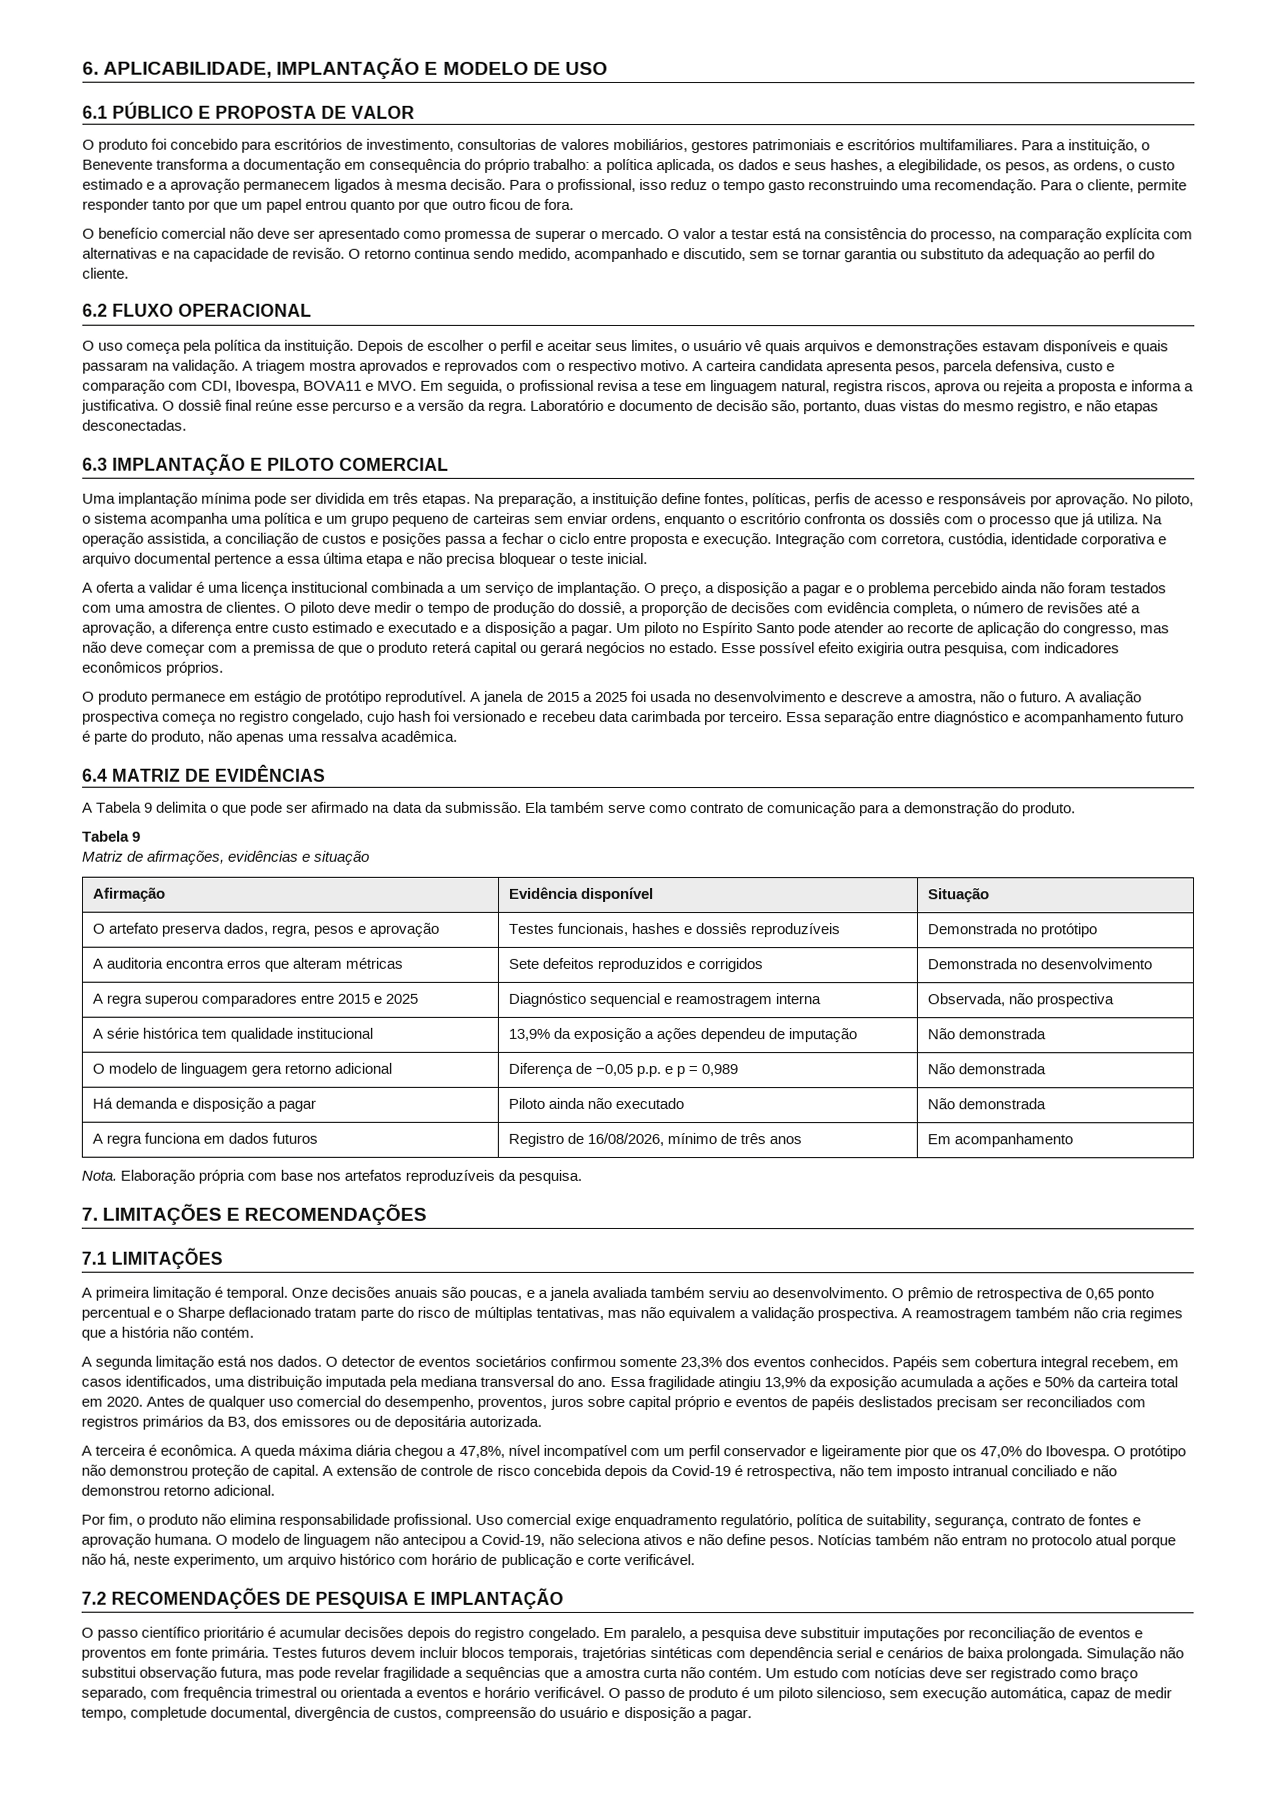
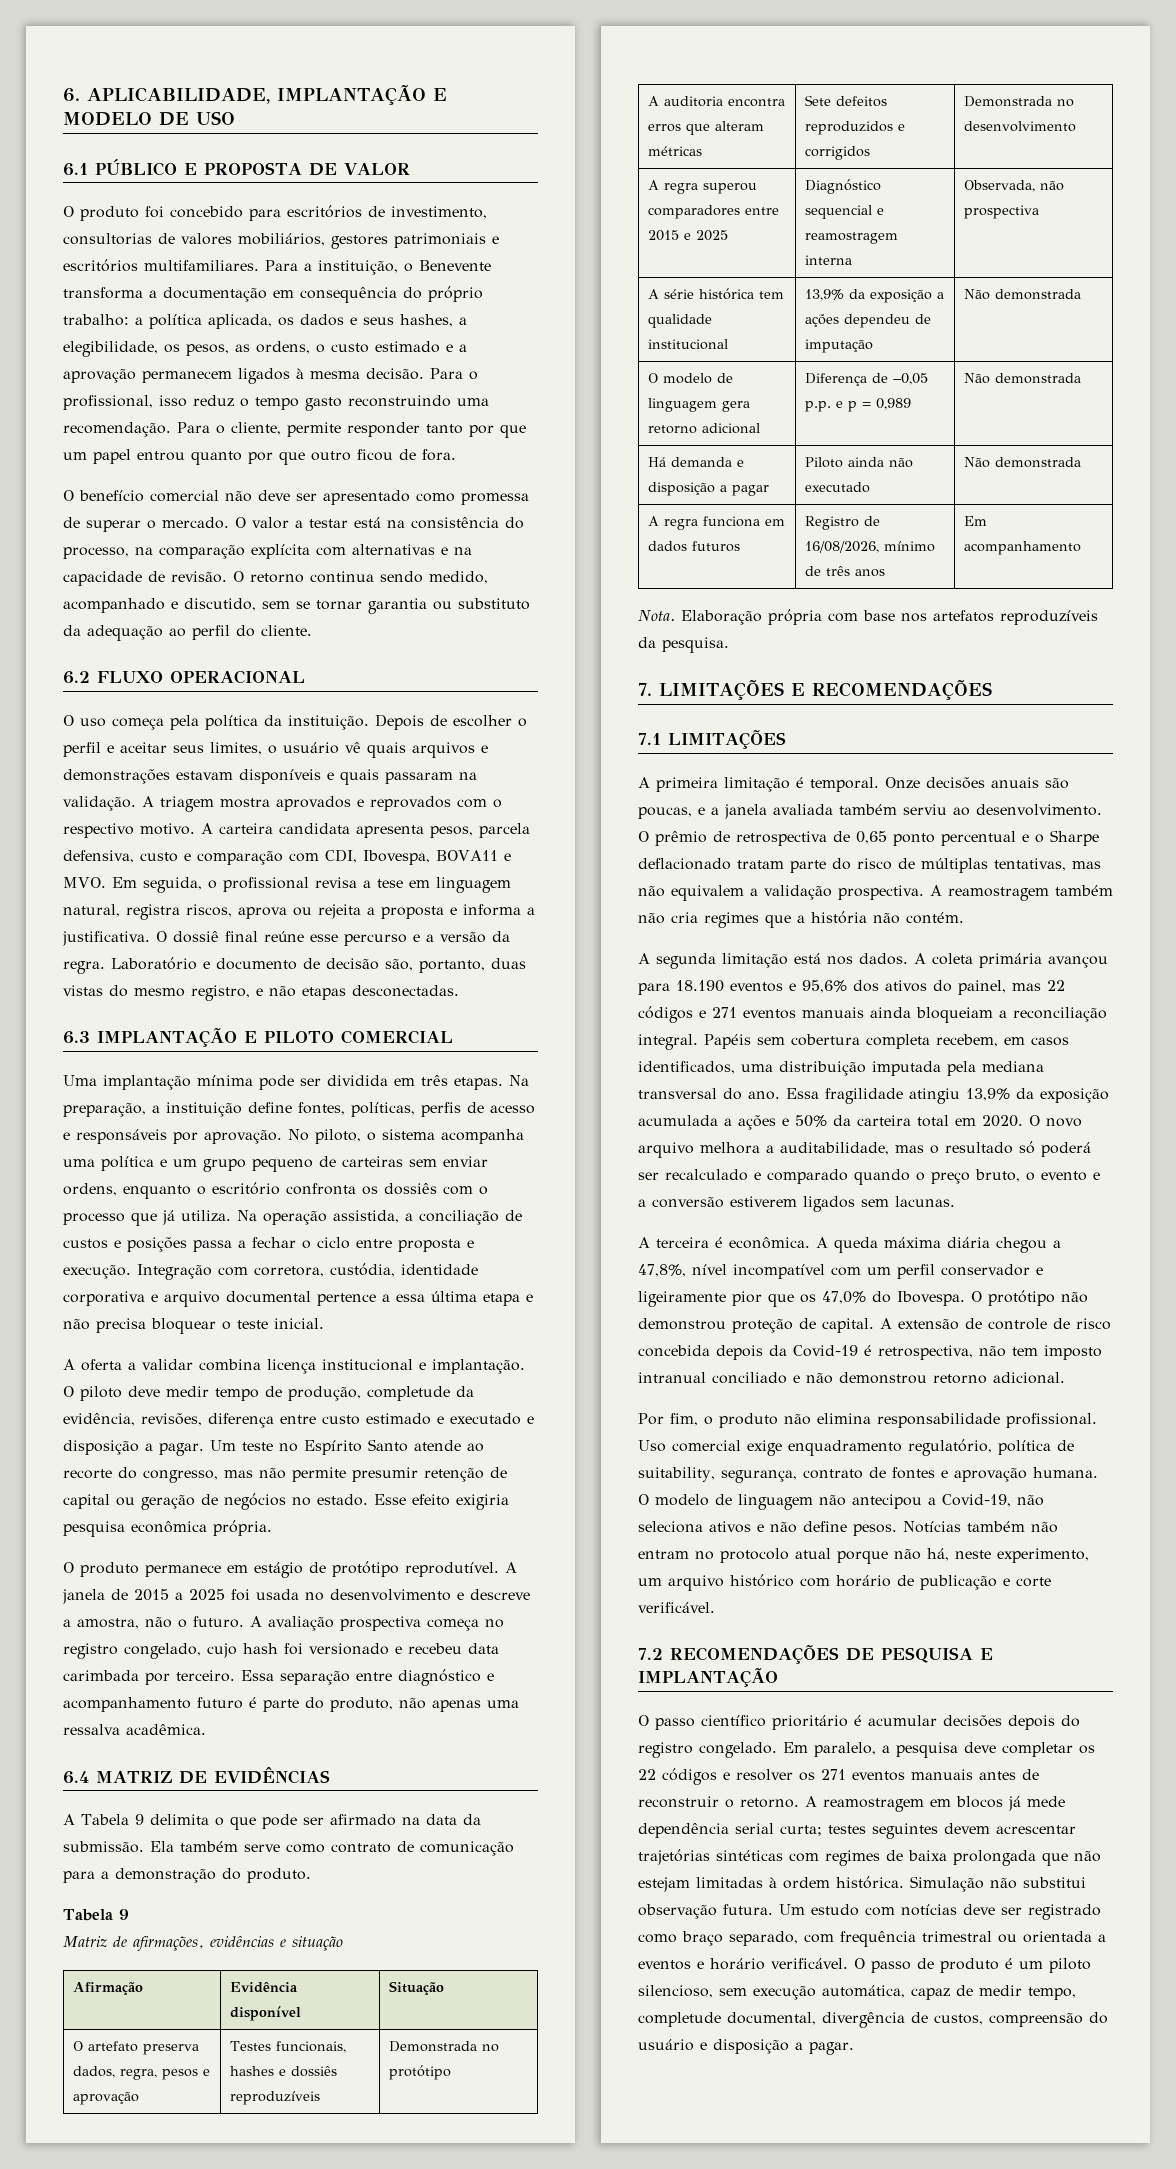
[196,581,1168,597] [82,601,282,613] é uma licença institucional combinada a um serviço de implantação. O preço, a disposição a pagar e o problema percebido ainda não foram testados com uma amostra de clientes. -> [199,1359,525,1374] combina licença institucional e implantação.
[415,604,425,613] o -> (209, 1391) none
[492,601,1142,617] [82,621,170,636] produção do dossiê, a proporção de decisões com evidência completa, o número de revisões até a aprovação, a -> [288,1386,474,1401] [63,1413,202,1426] produção, completude da evidência, revisões,
[472,624,483,633] a -> (534, 1420) none
[643,622,679,637] piloto -> [241,1442,273,1451] teste
[797,622,1171,637] [82,641,584,656] pode atender ao recorte de aplicação do congresso, mas não deve começar com a premissa de que o produto reterá capital ou gerará -> [413,1440,484,1452] [63,1467,507,1483] [63,1494,218,1510] atende ao recorte do congresso, mas não permite presumir retenção de capital ou geração de
[758,642,815,657] possível -> (406, 1499) none
[907,642,1121,657] [82,661,225,676] outra pesquisa, com indicadores econômicos próprios. -> [63,1520,272,1537] pesquisa econômica própria.
[325,1355,889,1370] O detector de eventos societários confirmou somente 23,3% dos eventos conhecidos. -> [914,953,1108,968] [638,980,1065,995] [638,1006,1107,1023] [638,1034,698,1050] A coleta primária avançou para 18.190 eventos e 95,6% dos ativos do painel, mas 22 códigos e 271 eventos manuais ainda bloqueiam a reconciliação integral.
[1039,1356,1088,1371] integral -> [866,1034,930,1049] completa
[146,1395,1147,1411] [81,1415,543,1430] Antes de qualquer uso comercial do desempenho, proventos, juros sobre capital próprio e eventos de papéis deslistados precisam ser reconciliados com registros primários da B3, dos emissores ou de depositária autorizada. -> [1029,1115,1082,1127] [638,1141,1091,1158] [638,1169,1100,1185] [638,1196,955,1212] O novo arquivo melhora a auditabilidade, mas o resultado só poderá ser recalculado e comparado quando o preço bruto, o evento e a conversão estiverem ligados sem lacunas.
[799,1627,1144,1642] [81,1646,1185,1662] [81,1666,762,1681] substituir imputações por reconciliação de eventos e proventos em fonte primária. Testes futuros devem incluir blocos temporais, trajetórias sintéticas com dependência serial e cenários de baixa prolongada. Simulação não substitui observação futura, mas pode revelar fragilidade a sequências que a amostra curta não contém. -> [1002,1742,1095,1757] [638,1768,1039,1785] [638,1796,1065,1812] [638,1823,1076,1839] [638,1849,1101,1866] [638,1876,1086,1892] [638,1904,773,1919] completar os 22 códigos e resolver os 271 eventos manuais antes de reconstruir o retorno. A reamostragem em blocos já mede dependência serial curta; testes seguintes devem acrescentar trajetórias sintéticas com regimes de baixa prolongada que não estejam limitadas à ordem histórica. Simulação não substitui observação futura.

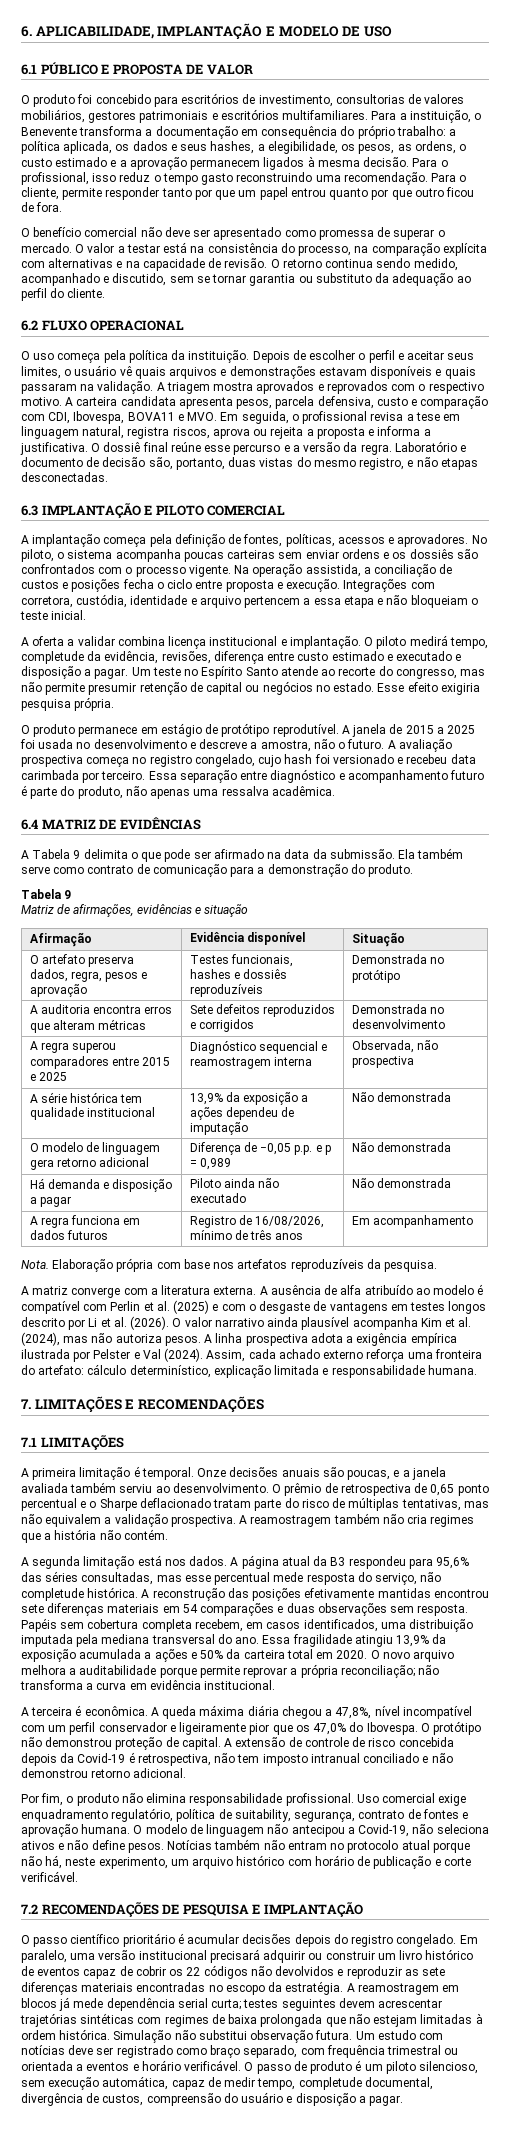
[63,1075,529,1090] [63,1102,535,1117] [63,1129,282,1144] Uma implantação mínima pode ser dividida em três etapas. Na preparação, a instituição define fontes, políticas, perfis de acesso e responsáveis por aprovação. -> [21,534,469,547] A implantação começa pela definição de fontes, políticas, acessos e aprovadores.
[63,1156,488,1172] [63,1182,488,1199] [63,1210,231,1226] uma política e um grupo pequeno de carteiras sem enviar ordens, enquanto o escritório confronta os dossiês com o processo que já utiliza. -> [183,549,478,562] [21,564,231,577] poucas carteiras sem enviar ordens e os dossiês são confrontados com o processo vigente.
[193,1237,296,1252] passa a fechar -> [122,579,154,589] fecha
[137,1264,212,1280] Integração -> [343,579,408,592] Integrações
[63,1291,145,1306] corporativa -> (188, 600) none
[226,1291,376,1306] documental pertence -> [244,596,301,608] pertencem
[431,1291,477,1302] última -> (341, 601) none
[96,1318,216,1334] precisa bloquear -> [410,595,468,608] bloqueiam
[128,1386,361,1401] deve medir tempo de produção, -> [409,635,488,649] medirá tempo,
[141,1494,218,1510] geração de -> (260, 688) none
[131,1521,207,1533] econômica -> (71, 705) none
(729, 645) none -> [21,1284,484,1298] [21,1300,487,1314] [21,1316,472,1330] [21,1332,457,1346] [21,1348,482,1362] [21,1364,477,1378] // A matriz converge com a literatura externa. A ausência de alfa atribuído ao modelo é compatível com Perlin et al. (2025) e com o desgaste de vantagens em testes longos descrito por Li et al. (2026). O valor narrativo ainda plausível acompanha Kim et al. (2024), mas não autoriza pesos. A linha prospectiva adota a exigência empírica ilustrada por Pelster e Val (2024). Assim, cada achado externo reforça uma fronteira do artefato: cálculo determinístico, explicação limitada e responsabilidade humana.
[932,953,1108,968] [638,980,1065,995] [638,1006,1107,1023] [638,1034,698,1050] coleta primária avançou para 18.190 eventos e 95,6% dos ativos do painel, mas 22 códigos e 271 eventos manuais ainda bloqueiam a reconciliação integral. -> [241,1555,470,1569] [21,1571,442,1585] [21,1587,489,1601] [21,1603,469,1616] página atual da B3 respondeu para 95,6% das séries consultadas, mas esse percentual mede resposta do serviço, não completude histórica. A reconstrução das posições efetivamente mantidas encontrou sete diferenças materiais em 54 comparações e duas observações sem resposta.
[780,1141,1091,1157] [638,1169,1100,1185] [638,1196,955,1212] auditabilidade, mas o resultado só poderá ser recalculado e comparado quando o preço bruto, o evento e a conversão estiverem ligados sem lacunas. -> [79,1664,440,1678] [20,1680,276,1690] auditabilidade porque permite reprovar a própria reconciliação; não transforma a curva em evidência institucional.
[882,1742,1095,1758] [638,1768,1039,1785] [638,1796,799,1808] a pesquisa deve completar os 22 códigos e resolver os 271 eventos manuais antes de reconstruir o retorno. -> [70,1949,474,1963] [21,1965,446,1979] [21,1981,344,1995] uma versão institucional precisará adquirir ou construir um livro histórico de eventos capaz de cobrir os 22 códigos não devolvidos e reproduzir as sete diferenças materiais encontradas no escopo da estratégia.

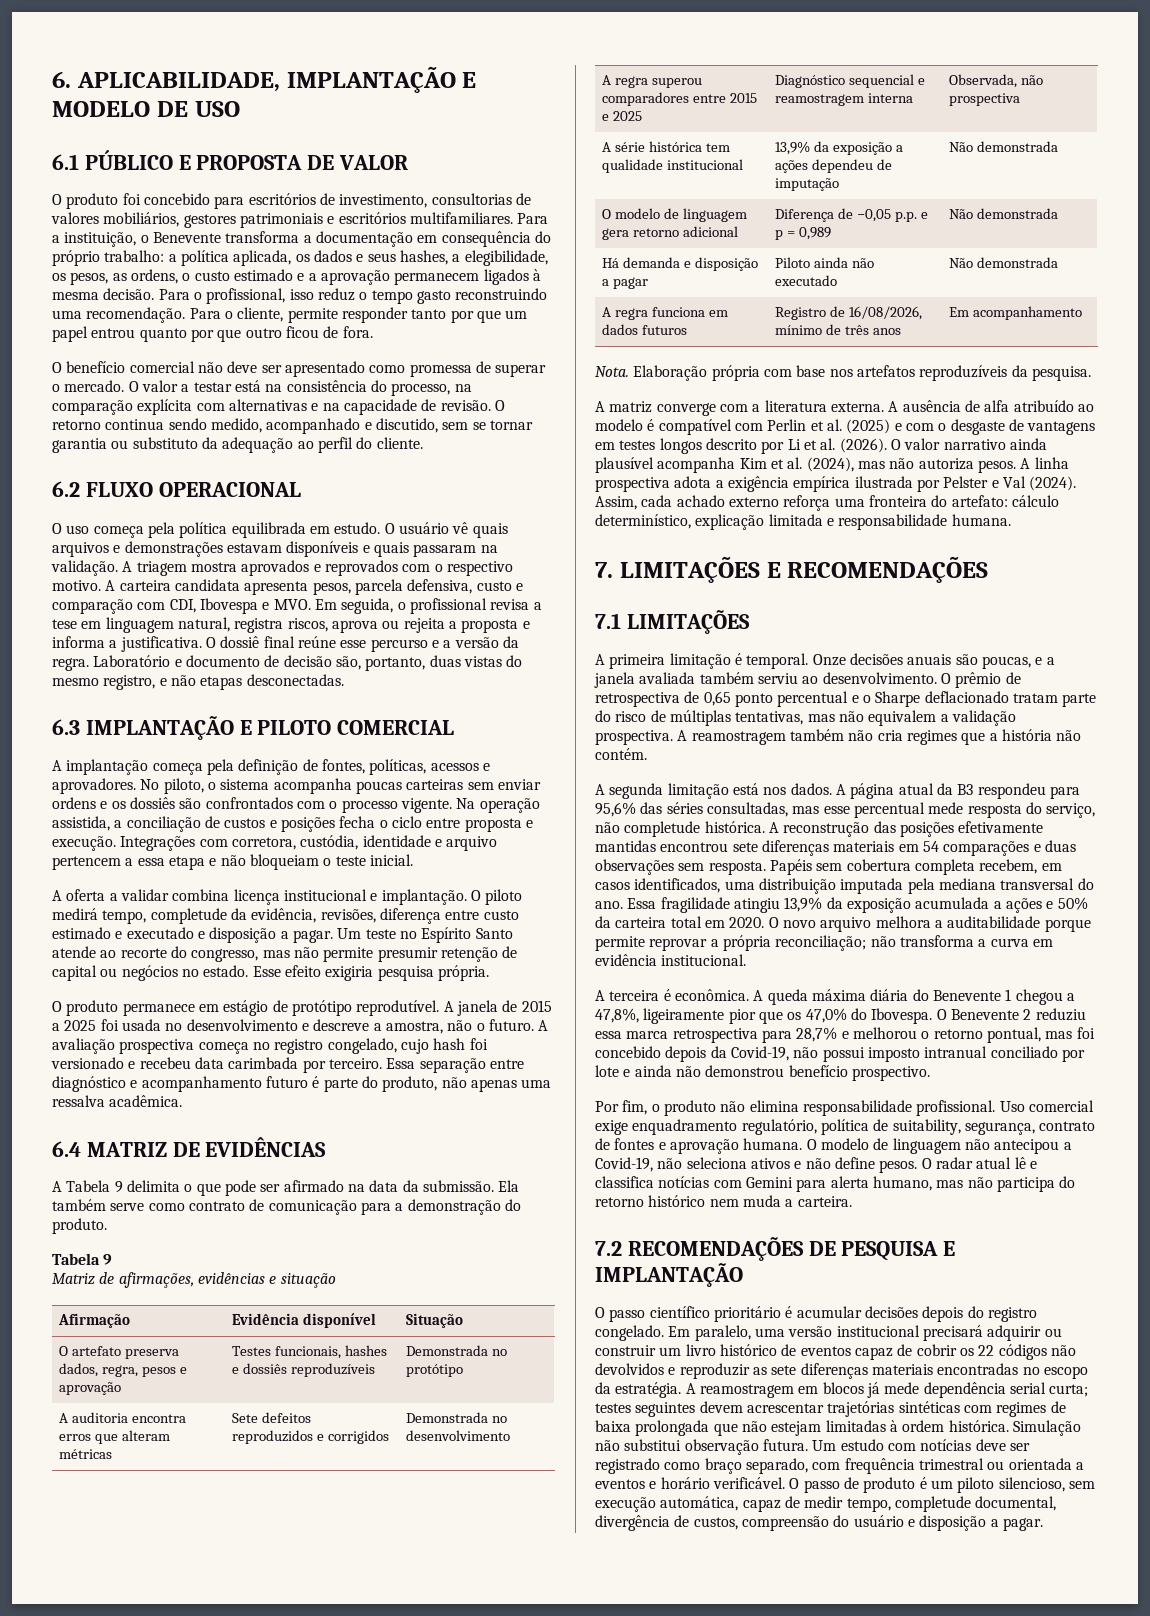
[171,350,475,363] [21,366,72,379] da instituição. Depois de escolher o perfil e aceitar seus limites, o -> [231,522,395,538] equilibrada em estudo. O
[73,411,175,424] Ibovespa, BOVA11 -> [199,598,258,614] Ibovespa
[281,1706,472,1719] [21,1722,176,1735] chegou a 47,8%, nível incompatível com um perfil conservador e -> [912,989,1075,1005] [595,1008,639,1023] do Benevente 1 chegou a 47,8%,
[433,1721,482,1735] [21,1737,454,1750] [21,1752,453,1766] [21,1768,187,1778] protótipo não demonstrou proteção de capital. A extensão de controle de risco concebida depois da Covid-19 é retrospectiva, não tem imposto intranual conciliado e não demonstrou retorno adicional. -> [950,1008,1086,1021] [595,1027,1095,1043] [595,1046,1085,1062] [595,1065,930,1081] Benevente 2 reduziu essa marca retrospectiva para 28,7% e melhorou o retorno pontual, mas foi concebido depois da Covid-19, não possui imposto intranual conciliado por lote e ainda não demonstrou benefício prospectivo.
[167,1839,470,1853] [21,1855,471,1869] [21,1871,78,1882] Notícias também não entram no protocolo atual porque não há, neste experimento, um arquivo histórico com horário de publicação e corte verificável. -> [921,1157,1037,1169] [595,1176,1076,1192] [595,1195,852,1207] O radar atual lê e classifica notícias com Gemini para alerta humano, mas não participa do retorno histórico nem muda a carteira.

